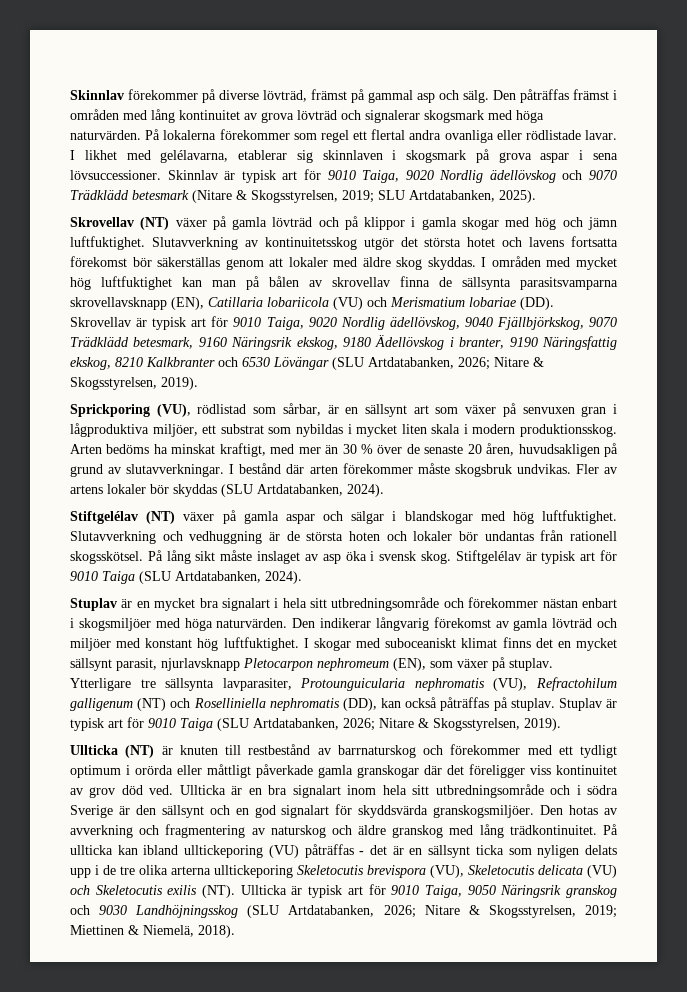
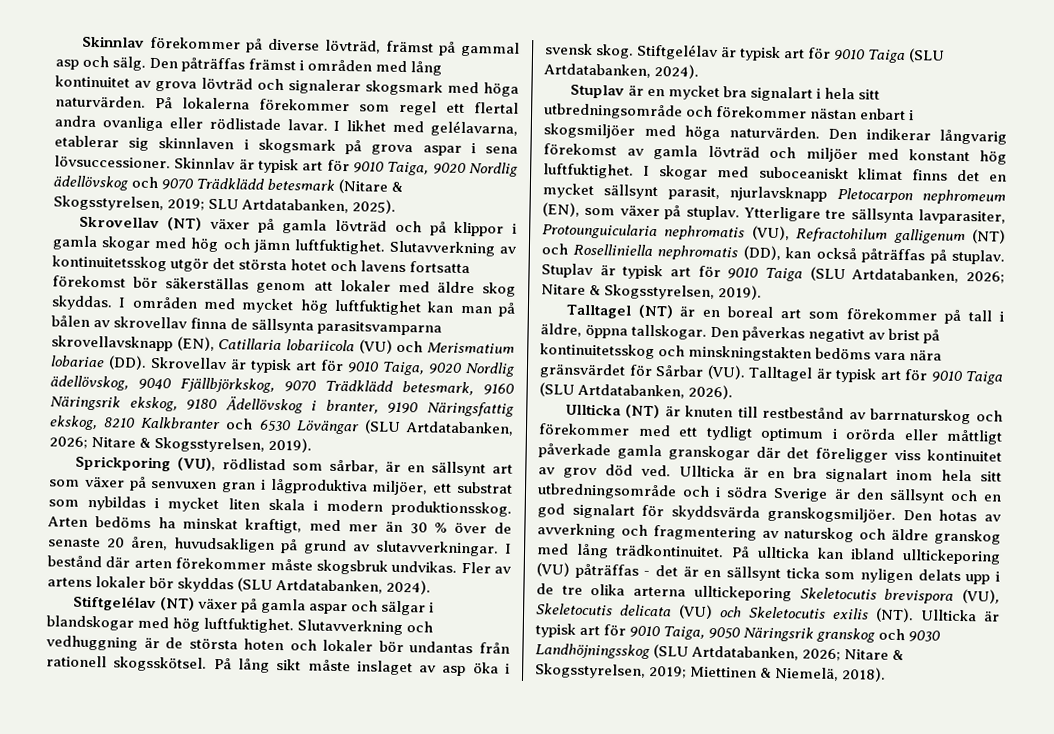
(561, 724) none -> [565,304,1004,324] [540,323,941,344] [540,343,943,362] [539,363,1004,385] [539,382,734,400] // Talltagel (NT) är en boreal art som förekommer på tall i äldre, öppna tallskogar. Den påverkas negativt av brist på kontinuitetsskog och minskningstakten bedöms vara nära gränsvärdet för Sårbar (VU). Talltagel är typisk art för 9010 Taiga (SLU Artdatabanken, 2026).

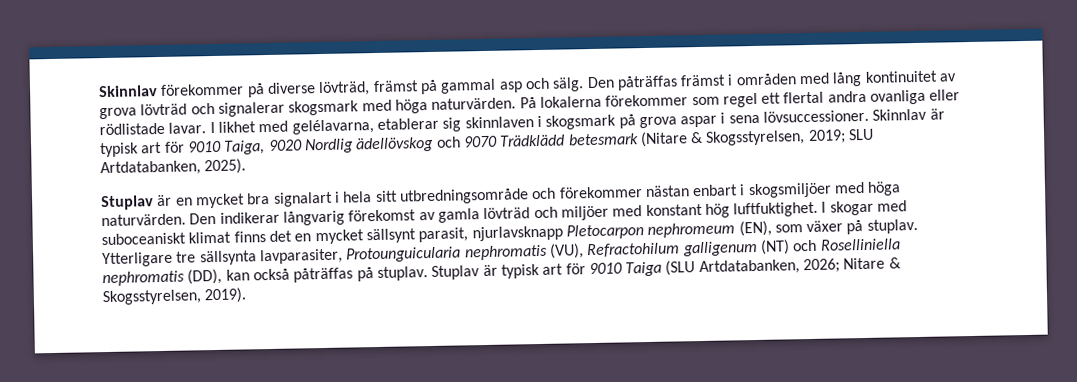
[78,216,518,237] [52,235,517,257] [52,255,471,274] [52,275,516,297] [51,295,516,317] [51,315,443,336] [51,335,516,354] [50,355,515,377] [50,375,515,396] [50,395,514,417] [49,415,514,436] [49,436,313,453] [74,455,514,477] [49,475,513,496] [48,495,512,517] [47,516,512,534] [48,536,512,557] [47,555,512,575] [47,576,432,595] [72,595,435,616] [46,615,434,636] [46,635,510,654] [46,655,511,677] [545,43,946,64] [543,63,700,79] // Skrovellav (NT) växer på gamla lövträd och på klippor i gamla skogar med hög och jämn luftfuktighet. Slutavverkning av kontinuitetsskog utgör det största hotet och lavens fortsatta förekomst bör säkerställas genom att lokaler med äldre skog skyddas. I områden med mycket hög luftfuktighet kan man på bålen av skrovellav finna de sällsynta parasitsvamparna skrovellavsknapp (EN), Catillaria lobariicola (VU) och Merismatium lobariae (DD). Skrovellav är typisk art för 9010 Taiga, 9020 Nordlig ädellövskog, 9040 Fjällbjörkskog, 9070 Trädklädd betesmark, 9160 Näringsrik ekskog, 9180 Ädellövskog i branter, 9190 Näringsfattig ekskog, 8210 Kalkbranter och 6530 Lövängar (SLU Artdatabanken, 2026; Nitare & Skogsstyrelsen, 2019). // Sprickporing (VU), rödlistad som sårbar, är en sällsynt art som växer på senvuxen gran i lågproduktiva miljöer, ett substrat som nybildas i mycket liten skala i modern produktionsskog. Arten bedöms ha minskat kraftigt, med mer än 30 % över de senaste 20 åren, huvudsakligen på grund av slutavverkningar. I bestånd där arten förekommer måste skogsbruk undvikas. Fler av artens lokaler bör skyddas (SLU Artdatabanken, 2024). // Stiftgelélav (NT) växer på gamla aspar och sälgar i blandskogar med hög luftfuktighet. Slutavverkning och vedhuggning är de största hoten och lokaler bör undantas från rationell skogsskötsel. På lång sikt måste inslaget av asp öka i svensk skog. Stiftgelélav är typisk art för 9010 Taiga (SLU Artdatabanken, 2024). -> (247, 166) none
[565,304,1004,324] [540,323,941,344] [540,343,943,362] [539,363,1004,385] [539,382,734,400] [564,403,1004,425] [538,423,1003,445] [538,443,1003,463] [538,464,1002,483] [537,483,1002,504] [537,503,1002,523] [537,523,1002,545] [536,543,1001,565] [536,562,1000,585] [536,583,1000,604] [536,603,1000,623] [535,623,941,643] [535,643,905,662] [535,663,887,682] // Talltagel (NT) är en boreal art som förekommer på tall i äldre, öppna tallskogar. Den påverkas negativt av brist på kontinuitetsskog och minskningstakten bedöms vara nära gränsvärdet för Sårbar (VU). Talltagel är typisk art för 9010 Taiga (SLU Artdatabanken, 2026). // Ullticka (NT) är knuten till restbestånd av barrnaturskog och förekommer med ett tydligt optimum i orörda eller måttligt påverkade gamla granskogar där det föreligger viss kontinuitet av grov död ved. Ullticka är en bra signalart inom hela sitt utbredningsområde och i södra Sverige är den sällsynt och en god signalart för skyddsvärda granskogsmiljöer. Den hotas av avverkning och fragmentering av naturskog och äldre granskog med lång trädkontinuitet. På ullticka kan ibland ulltickeporing (VU) påträffas - det är en sällsynt ticka som nyligen delats upp i de tre olika arterna ulltickeporing Skeletocutis brevispora (VU), Skeletocutis delicata (VU) och Skeletocutis exilis (NT). Ullticka är typisk art för 9010 Taiga, 9050 Näringsrik granskog och 9030 Landhöjningsskog (SLU Artdatabanken, 2026; Nitare & Skogsstyrelsen, 2019; Miettinen & Niemelä, 2018). -> (248, 295) none

